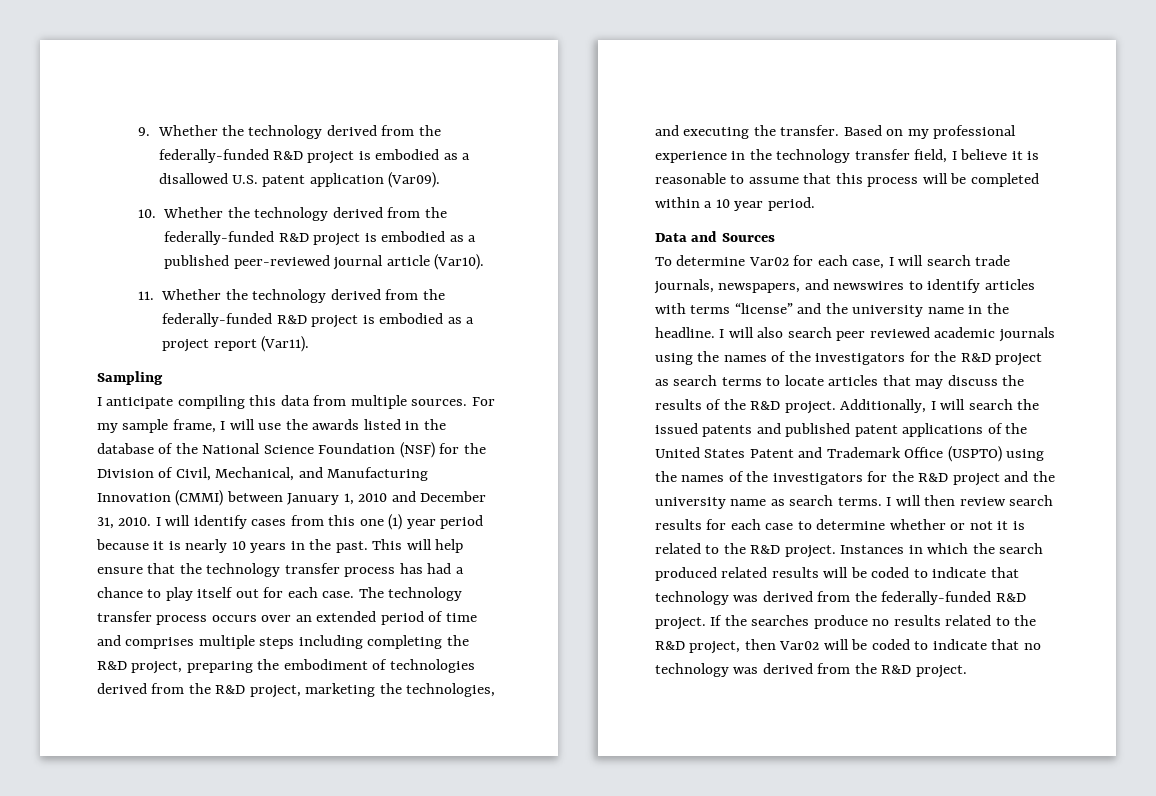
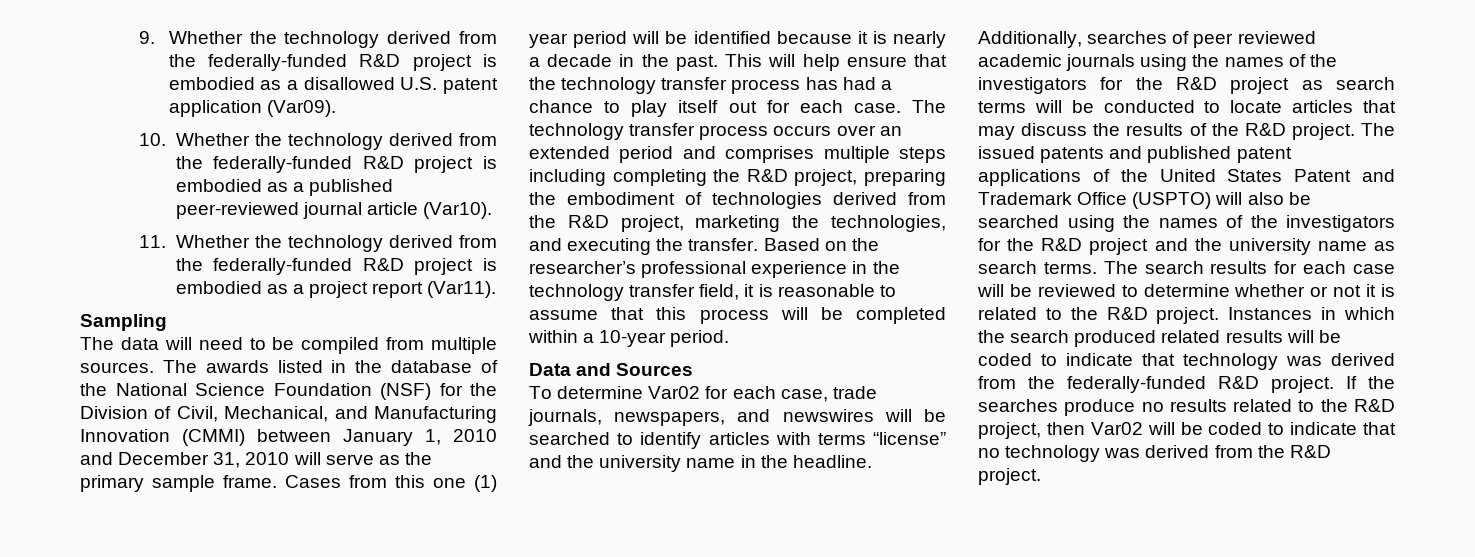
[97,395,495,409] [97,419,308,433] I anticipate compiling this data from multiple sources. For my sample frame, I will use the -> [80,337,497,354] [80,360,197,373] The data will need to be compiled from multiple sources. The
[118,515,287,529] 2010. I will identify cases -> [245,452,432,465] [80,475,341,492] 2010 will serve as the primary sample frame. Cases
(484, 522) none -> [632,31,771,44] will be identified
[231,541,287,553] 10 years -> [529,54,613,67] a decade
[428,611,477,622] of time -> (674, 154) none
[907,129,929,139] my -> [851,238,879,251] [529,261,636,274] the researcher’s
[951,149,1008,160] I believe -> (740, 292) none
[715,199,764,211] 10 year -> [599,330,667,347] 10-year
[888,255,971,266] I will search -> (828, 395) none
(905, 285) none -> [884,409,946,422] [529,432,610,445] will be searched
[719,327,832,338] I will also search -> [978,31,1190,48] Additionally, searches of
(762, 381) none -> [1034,100,1195,113] will be conducted
[840,399,1040,413] Additionally, I will search the -> [1361,123,1395,136] The
(1002, 454) none -> [1215,192,1311,205] [978,215,1059,228] will also be searched
[886,495,1006,506] I will then review -> [1103,261,1138,274] The
(794, 526) none -> [977,284,1116,297] will be reviewed

